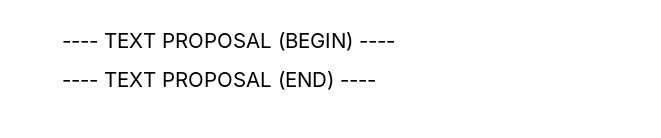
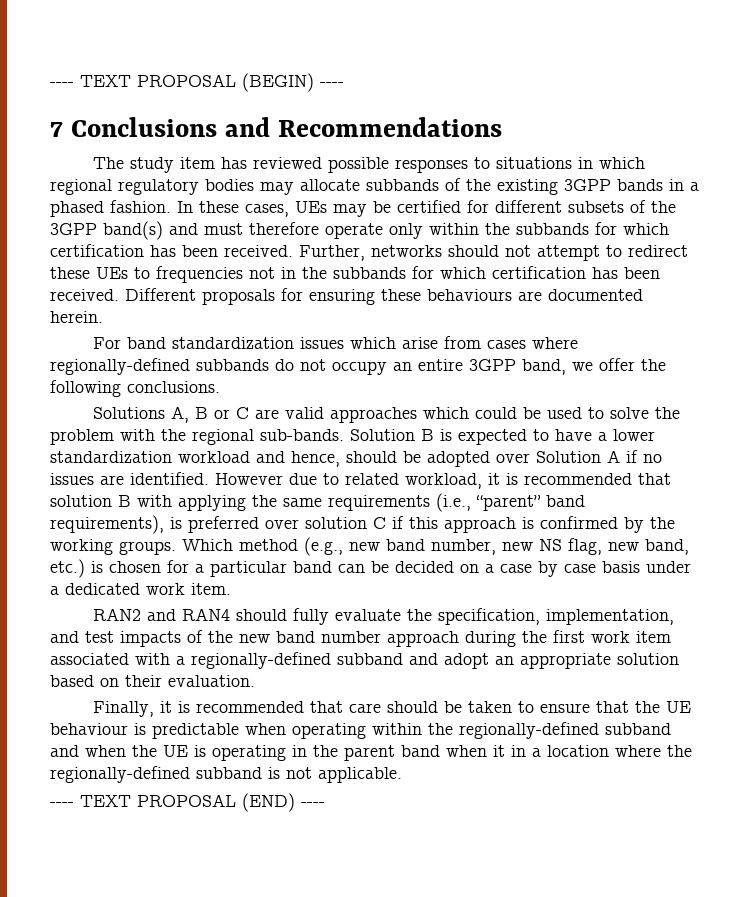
(395, 44) none -> [50,117,503,137] [92,157,645,173] [50,178,699,195] [50,200,676,217] [50,221,669,240] [50,244,688,261] [50,266,660,283] [50,288,643,305] [50,311,103,323] [92,336,578,349] [50,358,666,375] [50,380,220,397] [92,406,680,423] [50,429,655,445] [50,450,662,467] [50,472,671,489] [50,493,585,512] [50,515,675,534] [50,537,689,556] [50,559,691,578] [50,583,231,595] [92,608,674,625] [50,630,671,647] [50,652,679,669] [50,675,255,687] [92,701,691,717] [50,722,671,739] [50,745,692,761] [50,766,402,783] // 7 Conclusions and Recommendations // The study item has reviewed possible responses to situations in which regional regulatory bodies may allocate subbands of the existing 3GPP bands in a phased fashion. In these cases, UEs may be certified for different subsets of the 3GPP band(s) and must therefore operate only within the subbands for which certification has been received. Further, networks should not attempt to redirect these UEs to frequencies not in the subbands for which certification has been received. Different proposals for ensuring these behaviours are documented herein. // For band standardization issues which arise from cases where regionally-defined subbands do not occupy an entire 3GPP band, we offer the following conclusions. // Solutions A, B or C are valid approaches which could be used to solve the problem with the regional sub-bands. Solution B is expected to have a lower standardization workload and hence, should be adopted over Solution A if no issues are identified. However due to related workload, it is recommended that solution B with applying the same requirements (i.e., “parent” band requirements), is preferred over solution C if this approach is confirmed by the working groups. Which method (e.g., new band number, new NS flag, new band, etc.) is chosen for a particular band can be decided on a case by case basis under a dedicated work item. // RAN2 and RAN4 should fully evaluate the specification, implementation, and test impacts of the new band number approach during the first work item associated with a regionally-defined subband and adopt an appropriate solution based on their evaluation. // Finally, it is recommended that care should be taken to ensure that the UE behaviour is predictable when operating within the regionally-defined subband and when the UE is operating in the parent band when it in a location where the regionally-defined subband is not applicable.

